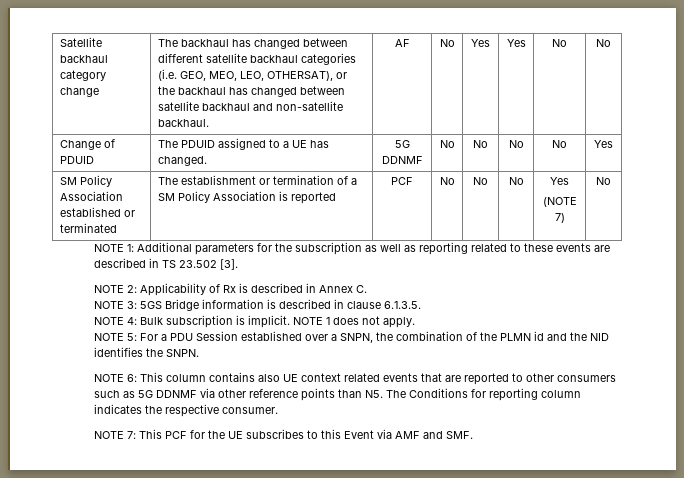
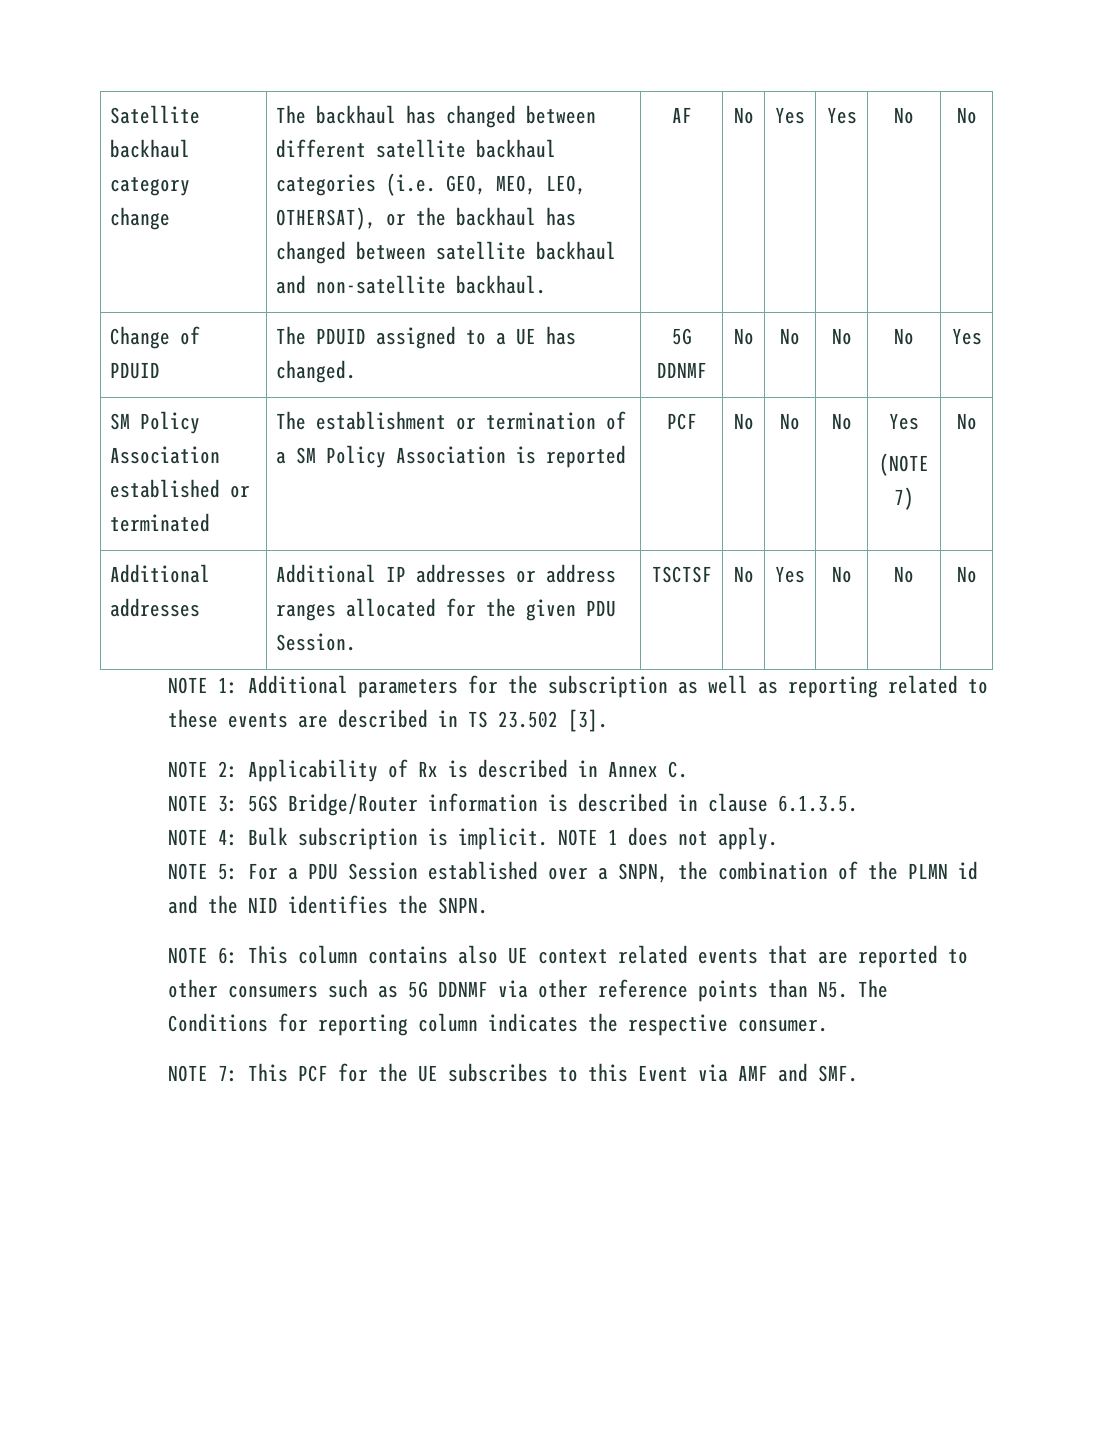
(611, 181) none -> [110,564,211,583] [110,598,201,617] [276,564,617,583] [276,598,617,621] [276,633,357,651] [651,566,712,583] [733,566,754,583] [775,566,805,583] [831,566,852,583] [894,566,914,583] [956,566,977,583] // Additional addresses | Additional IP addresses or address ranges allocated for the given PDU Session. | TSCTSF | No | Yes | No | No | No
[165,299,200,311] Bridge -> [287,793,418,816] Bridge/Router

